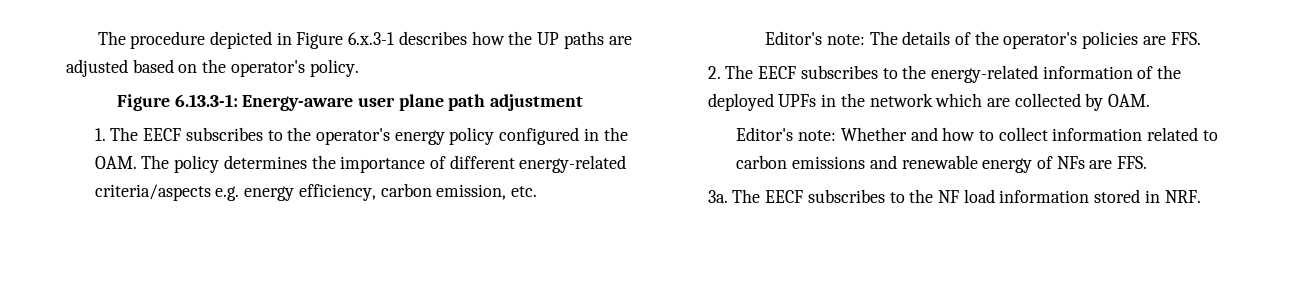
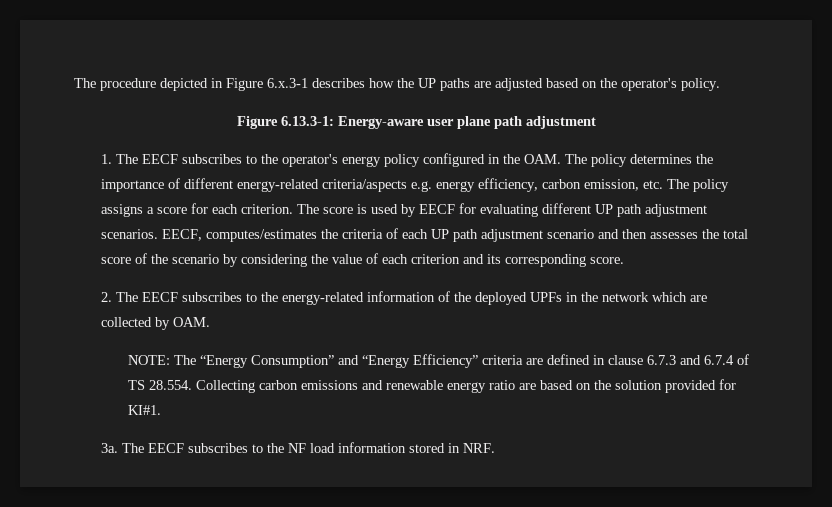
[765,31,1201,49] // Editor's note: The details of the operator's policies are FFS. -> [666,179,729,192] [100,203,707,217] [100,228,748,242] [100,253,624,267] The policy assigns a score for each criterion. The score is used by EECF for evaluating different UP path adjustment scenarios. EECF, computes/estimates the criteria of each UP path adjustment scenario and then assesses the total score of the scenario by considering the value of each criterion and its corresponding score.
[736,127,1218,141] Editor's note: Whether and how to collect information related to -> [127,354,749,368] [127,380,255,393] NOTE: The “Energy Consumption” and “Energy Efficiency” criteria are defined in clause 6.7.3 and 6.7.4 of TS 28.554. Collecting
[1037,156,1148,169] of NFs are FFS. -> [488,379,736,393] [127,405,161,415] ratio are based on the solution provided for KI#1.

